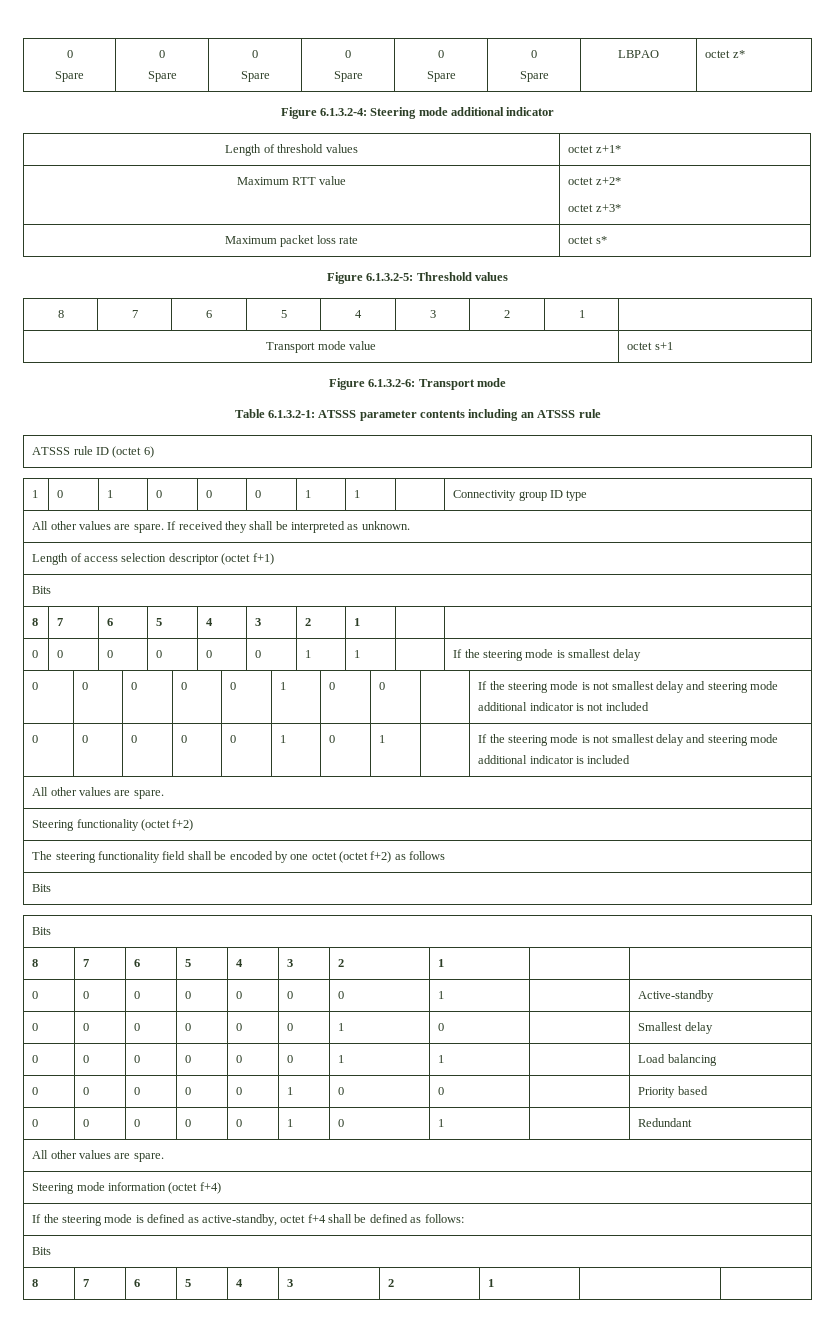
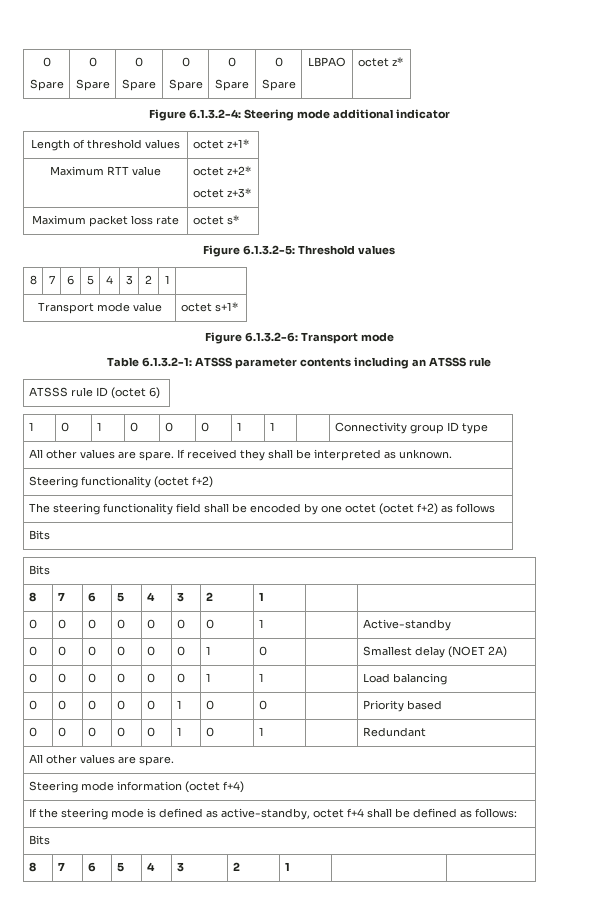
[654,342,673,350] s+1 -> [214,302,238,312] s+1*
[32,553,274,565] [32,586,52,594] [32,618,39,626] [57,618,64,626] [107,618,114,626] [156,618,163,626] [206,618,214,626] [255,618,262,626] [305,618,312,626] [354,618,361,626] [32,650,39,658] [57,650,64,658] [107,650,114,658] [156,650,163,658] [206,650,213,658] [255,650,262,658] [305,650,312,658] [354,650,361,658] [453,649,641,661] [32,682,39,690] [82,682,89,690] [131,682,138,690] [181,682,188,690] [230,682,237,690] [280,682,287,690] [329,682,336,690] [379,682,386,690] [478,681,779,693] [478,702,649,711] [32,735,39,743] [82,735,89,743] [131,735,138,743] [181,735,188,743] [230,735,237,743] [280,735,287,743] [329,735,336,743] [379,735,386,743] [478,734,779,746] [478,755,631,764] [32,787,164,799] // Length of access selection descriptor (octet f+1) // Bits // 8 | 7 | 6 | 5 | 4 | 3 | 2 | 1 | | // 0 | 0 | 0 | 0 | 0 | 0 | 1 | 1 | | If the steering mode is smallest delay // 0 | 0 | 0 | 0 | 0 | 1 | 0 | 0 | | If the steering mode is not smallest delay and steering mode additional indicator is not included // 0 | 0 | 0 | 0 | 0 | 1 | 0 | 1 | | If the steering mode is not smallest delay and steering mode additional indicator is included // All other values are spare. -> (452, 454) none
(713, 1028) none -> [447,646,507,658] (NOET 2A)

